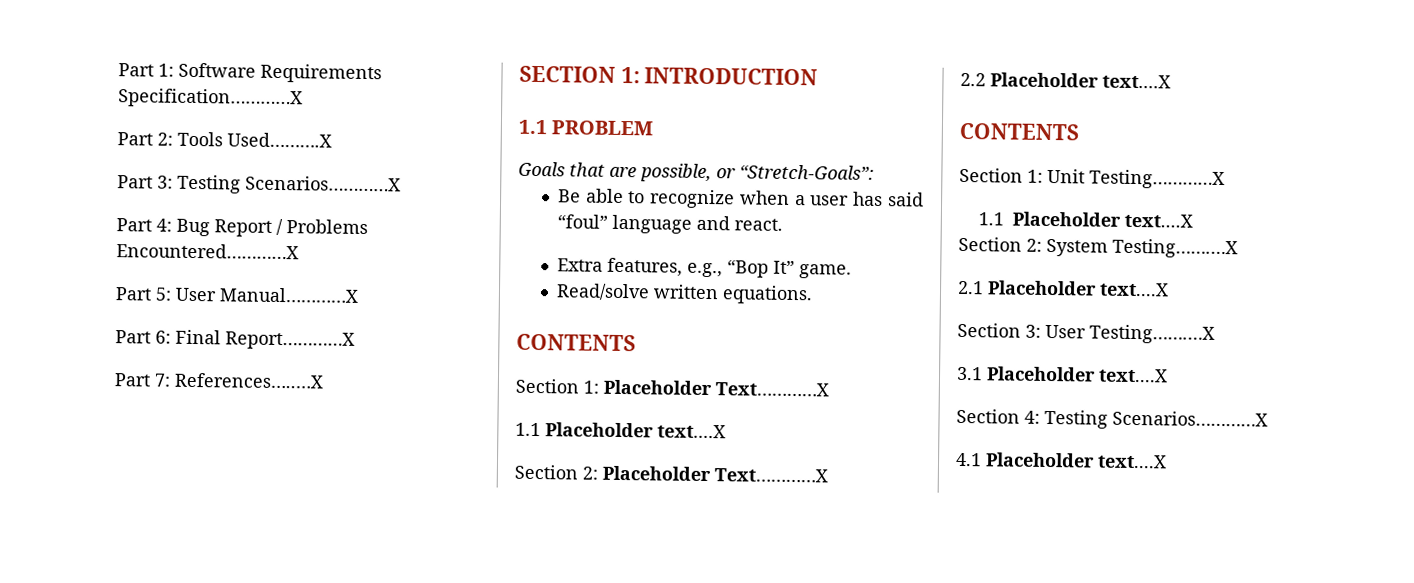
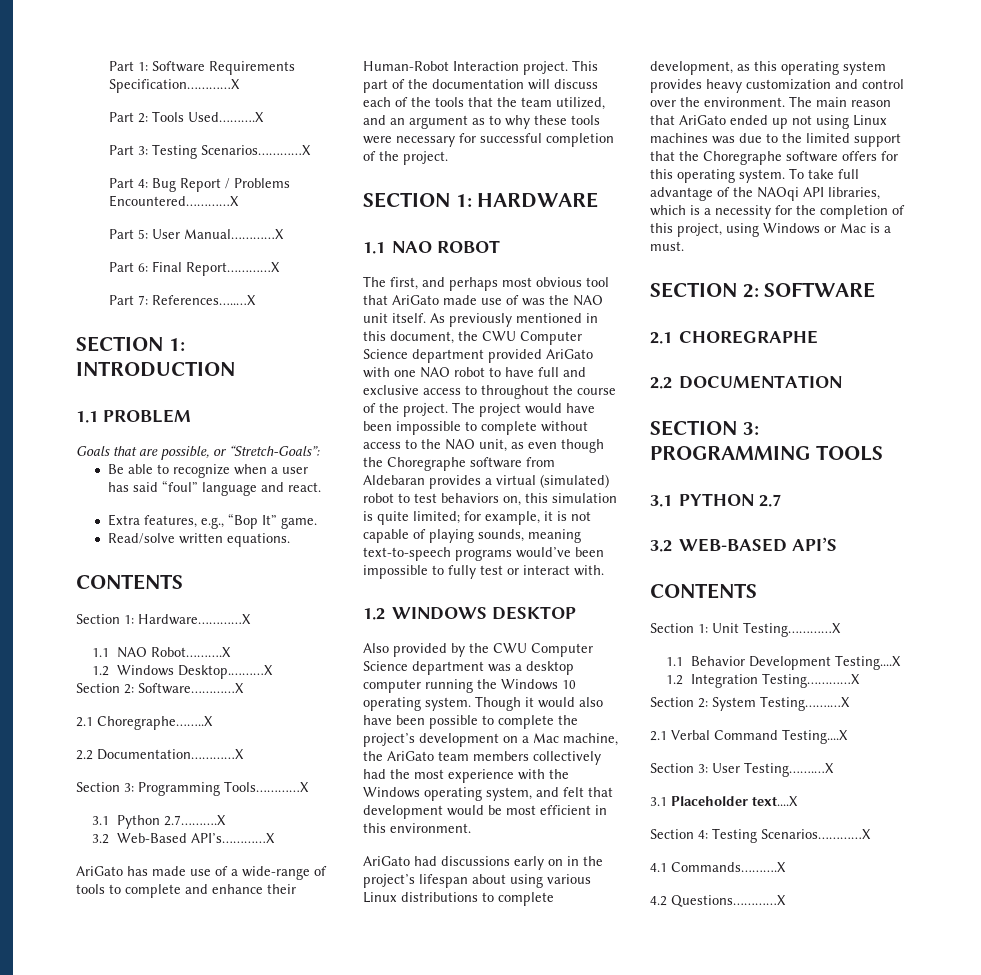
[603,379,829,397] [515,422,726,439] [514,464,828,483] [960,72,1171,89] Placeholder Text…………X // 1.1 Placeholder text....X // Section 2: Placeholder Text…………X // 2.2 Placeholder text....X -> [138,614,251,625] [92,647,231,658] [92,665,273,679] [76,683,244,694] [76,716,213,730] [76,749,244,760] [76,781,309,796] [92,815,226,829] [92,833,275,844] [76,866,327,880] [76,884,296,898] [363,60,598,75] [363,79,598,93] [363,97,605,110] [363,115,600,129] [363,133,614,147] [363,151,448,165] [363,192,599,208] [363,240,501,254] [363,276,609,291] [363,295,603,306] [363,313,598,327] [363,331,582,345] [363,349,593,363] [363,367,586,378] [363,385,616,399] [363,402,595,417] [363,421,588,435] [363,439,604,453] [363,457,555,471] [363,474,609,489] [363,493,617,506] [363,511,591,525] [363,529,581,543] [363,547,604,561] [363,565,604,579] [363,606,577,620] [363,643,593,657] [363,661,574,675] [363,679,576,693] [363,696,603,711] [363,715,578,729] [363,733,618,747] [363,751,601,765] [363,769,569,783] [363,787,613,801] [363,805,607,819] [363,823,471,833] [363,856,603,870] [363,874,591,888] [363,892,554,906] [650,61,886,75] [650,79,904,93] [650,96,891,107] [650,115,887,129] [650,133,901,147] [650,151,898,165] [650,168,859,183] [650,187,880,201] [650,205,905,219] [650,223,891,237] [650,241,684,251] [650,282,876,298] [650,330,819,344] [650,375,843,389] [650,420,759,436] [650,445,883,461] [650,493,782,507] [650,537,838,552] Hardware…………X // 1.1 NAO Robot……….X // 1.2 Windows Desktop.………X // Section 2: Software…………X // 2.1 Choregraphe……..X // 2.2 Documentation…………X // Section 3: Programming Tools…………X // 3.1 Python 2.7……….X // 3.2 Web-Based API’s…………X // AriGato has made use of a wide-range of tools to complete and enhance their Human-Robot Interaction project. This part of the documentation will discuss each of the tools that the team utilized, and an argument as to why these tools were necessary for successful completion of the project. // SECTION 1: HARDWARE // 1.1 NAO ROBOT // The first, and perhaps most obvious tool that AriGato made use of was the NAO unit itself. As previously mentioned in this document, the CWU Computer Science department provided AriGato with one NAO robot to have full and exclusive access to throughout the course of the project. The project would have been impossible to complete without access to the NAO unit, as even though the Choregraphe software from Aldebaran provides a virtual (simulated) robot to test behaviors on, this simulation is quite limited; for example, it is not capable of playing sounds, meaning text-to-speech programs would’ve been impossible to fully test or interact with. // 1.2 WINDOWS DESKTOP // Also provided by the CWU Computer Science department was a desktop computer running the Windows 10 operating system. Though it would also have been possible to complete the project’s development on a Mac machine, the AriGato team members collectively had the most experience with the Windows operating system, and felt that development would be most efficient in this environment. // AriGato had discussions early on in the project’s lifespan about using various Linux distributions to complete development, as this operating system provides heavy customization and control over the environment. The main reason that AriGato ended up not using Linux machines was due to the limited support that the Choregraphe software offers for this operating system. To take full advantage of the NAOqi API libraries, which is a necessity for the completion of this project, using Windows or Mac is a must. // SECTION 2: SOFTWARE // 2.1 CHOREGRAPHE // 2.2 DOCUMENTATION // SECTION 3: PROGRAMMING TOOLS // 3.1 PYTHON 2.7 // 3.2 WEB-BASED API’S
[1012,211,1194,228] Placeholder text....X -> [690,655,901,670] [666,673,860,688] Behavior Development Testing....X // 1.2 Integration Testing…………X
[987,280,1169,297] Placeholder text....X -> [671,729,848,744] Verbal Command Testing....X
[985,452,1167,469] Placeholder text....X -> [671,862,786,872] [650,895,786,907] Commands……….X // 4.2 Questions…………X

